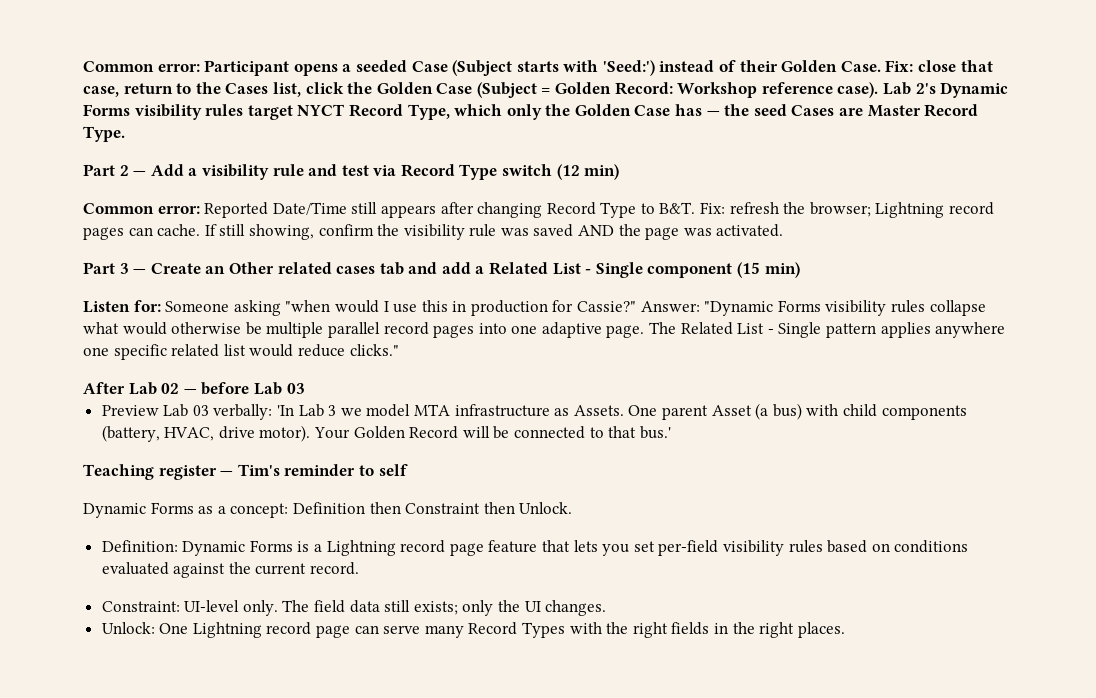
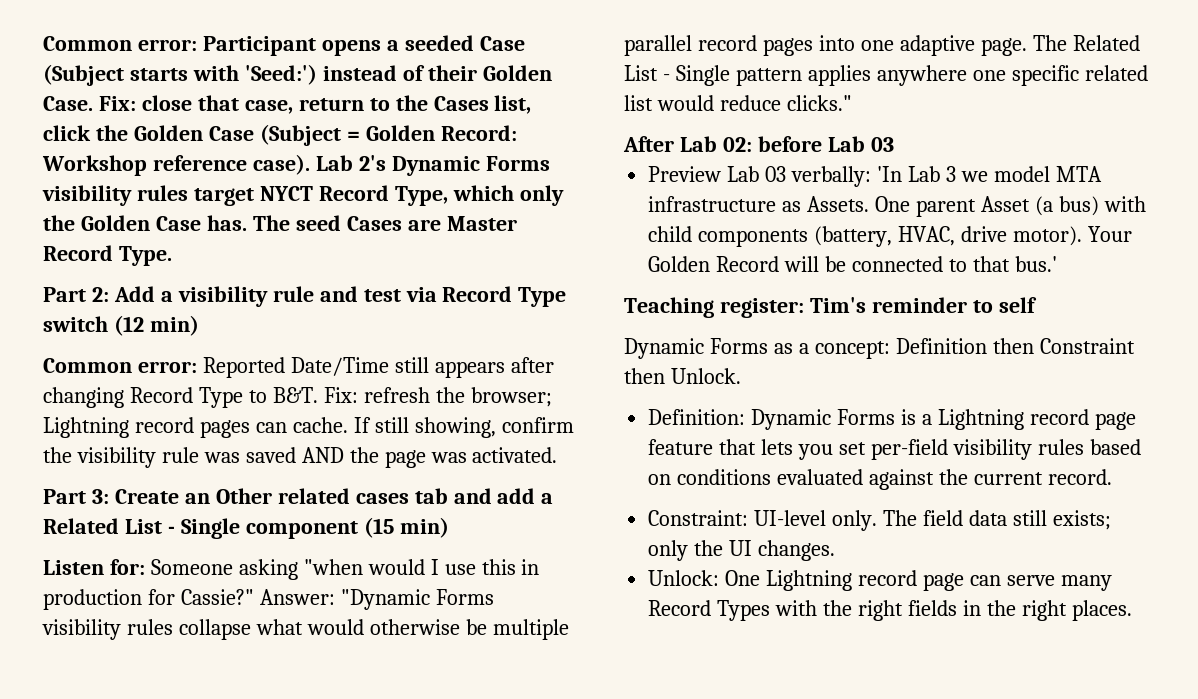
[675,104,750,116] has — the -> [206,215,290,231] has. The
[119,165,147,176] 2 — -> [91,287,109,302] 2:
[119,263,147,274] 3 — -> [91,489,109,504] 3:
[161,383,197,394] 02 — -> [722,137,752,152] 02:
[158,465,234,480] register — -> [719,298,804,318] register:

